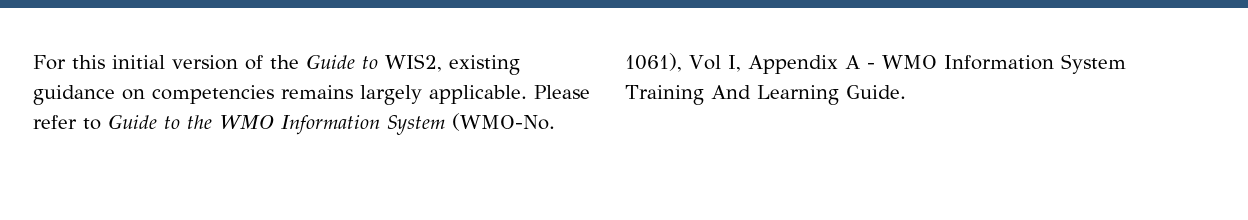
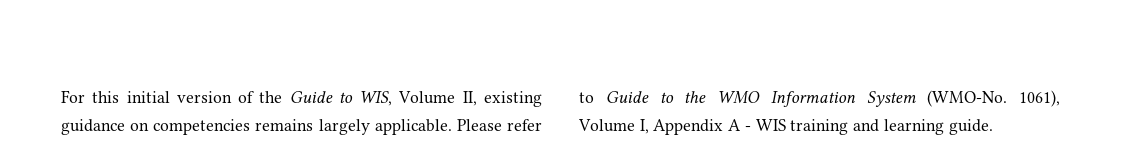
[385,54,442,72] WIS2, -> [359,91,477,106] WIS, Volume II,
[689,55,721,70] Vol -> [578,119,635,132] Volume
[881,54,1126,74] [625,85,906,105] WMO Information System Training And Learning Guide. -> [755,119,993,135] WIS training and learning guide.

